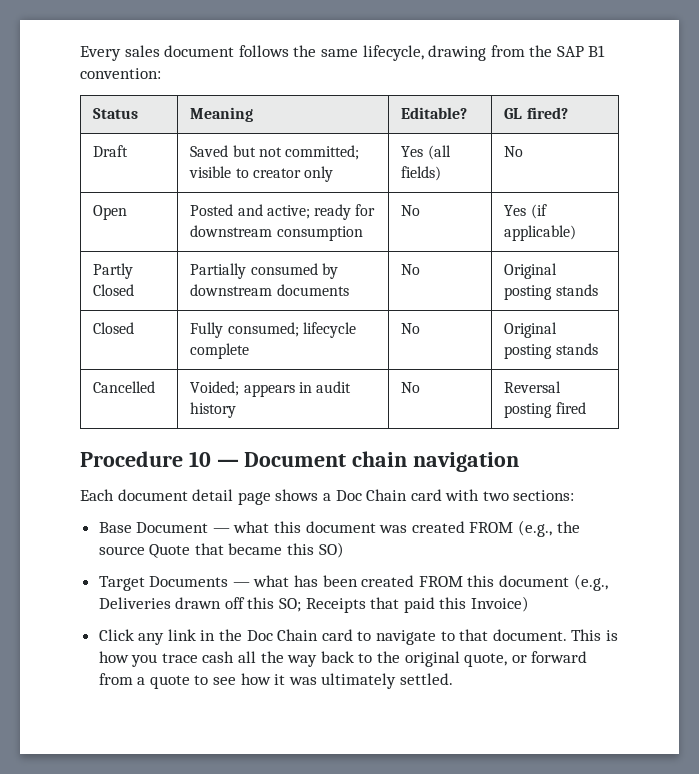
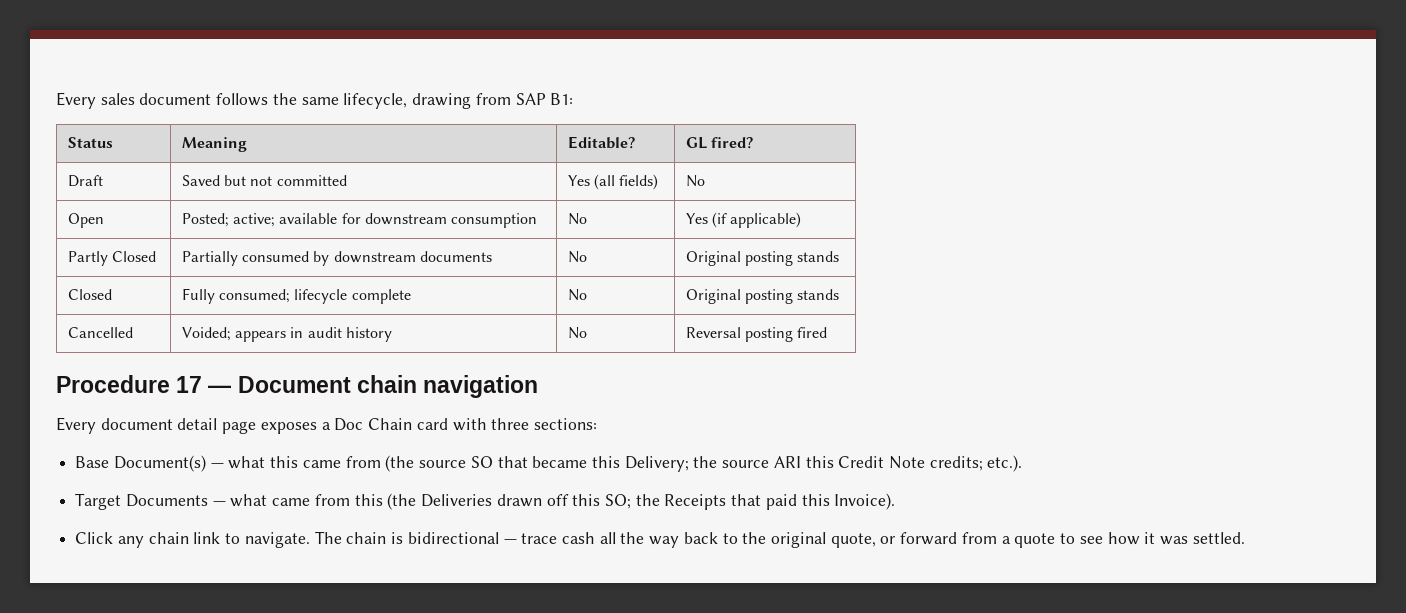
[529,45,606,57] [80,68,161,79] the SAP B1 convention: -> [515,93,574,105] SAP B1:
[284,145,359,160] [189,166,333,182] committed; visible to creator only -> [276,175,347,186] committed
[190,204,351,220] Posted and active; ready -> [181,213,338,227] Posted; active; available
[188,451,211,467] 10 -> [176,376,203,393] 17
[80,489,114,501] Each -> [56,417,96,434] Every
[275,489,319,501] shows -> [260,422,317,434] exposes
[482,491,509,501] two -> [491,418,530,430] three
[136,522,209,533] Document -> [113,455,206,472] Document(s)
[305,520,580,537] [98,542,344,558] [98,574,608,591] document was created FROM (e.g., the source Quote that became this SO) // Target Documents — what has been created FROM this document (e.g., -> [302,455,1023,472] [75,493,417,510] came from (the source SO that became this Delivery; the source ARI this Credit Note credits; etc.). // Target Documents — what came from this (the
(302, 605) none -> [635,494,660,506] the
[471,596,530,612] Invoice) -> [834,493,896,510] Invoice).
[167,629,618,645] [98,651,158,667] link in the Doc Chain card to navigate to that document. This is how you -> [148,531,517,548] chain link to navigate. The chain is bidirectional —
[321,673,397,689] ultimately -> (1188, 540) none

